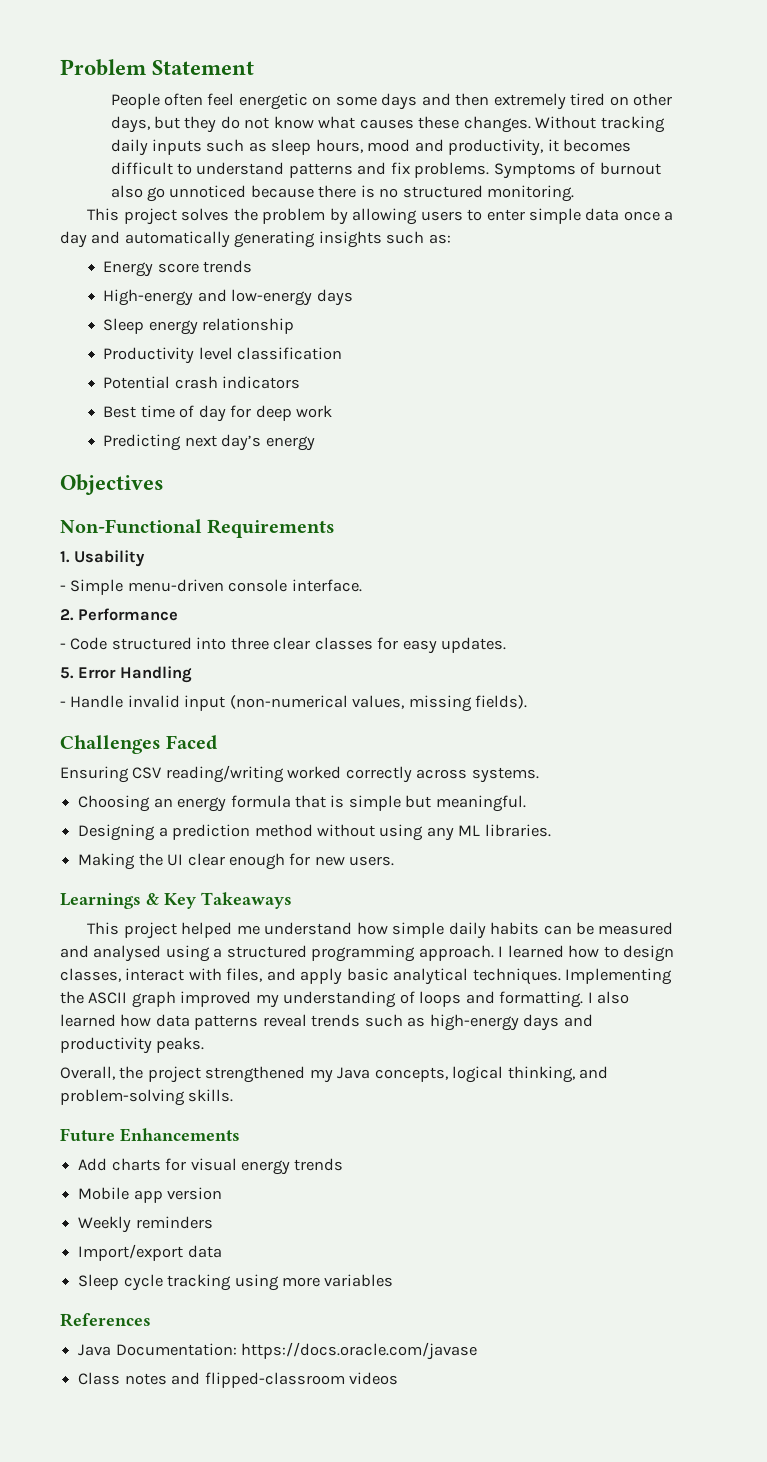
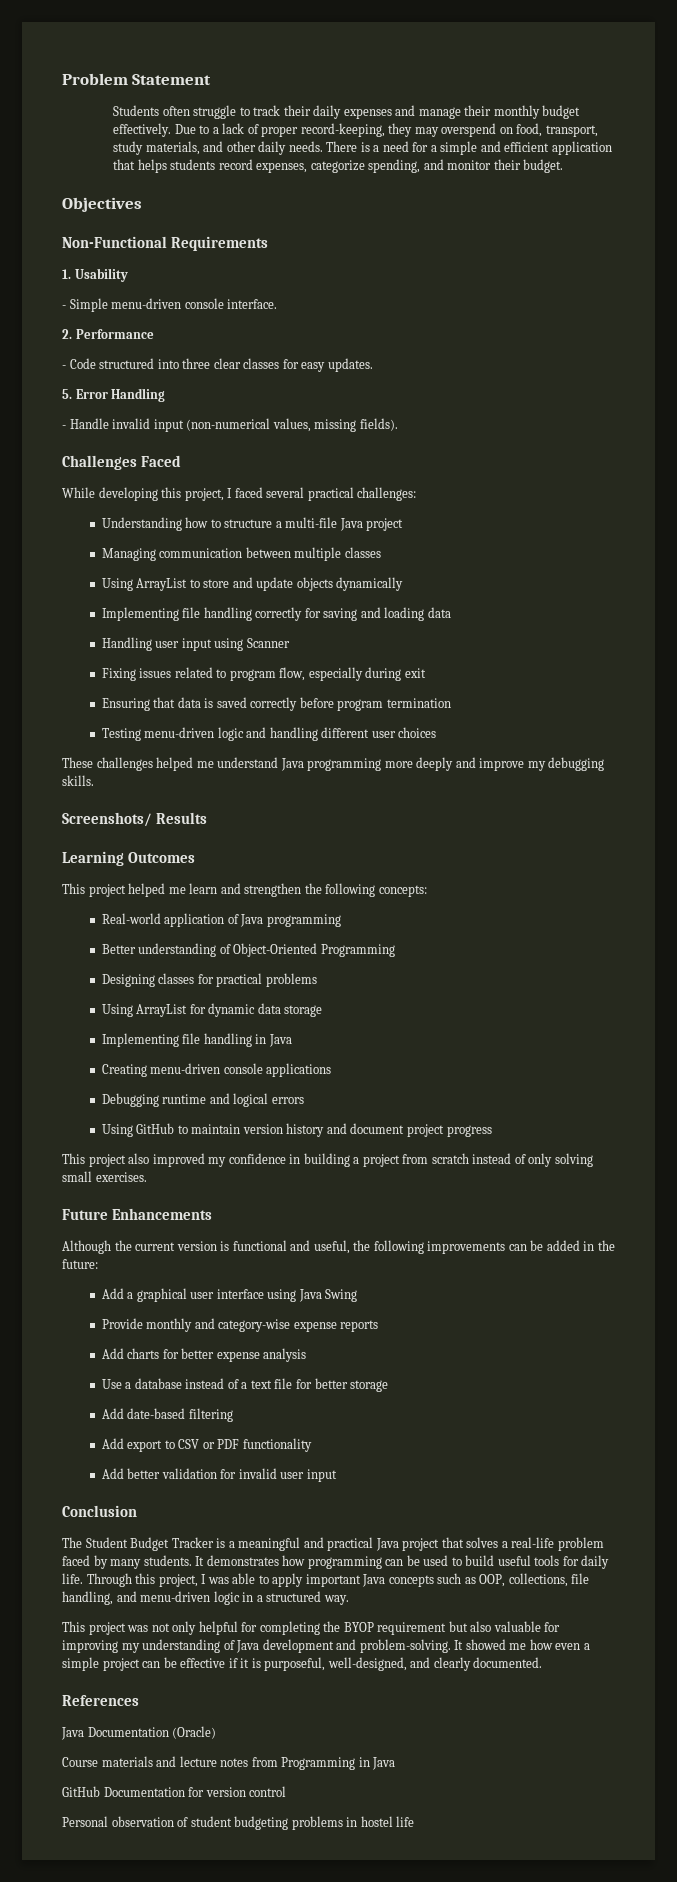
[110,93,673,110] [110,116,665,133] [110,139,632,156] [110,162,661,179] [110,185,575,202] [87,208,674,225] [60,231,451,248] [103,260,253,277] [103,289,353,306] [103,318,295,335] [103,347,343,364] [103,376,301,389] [103,405,333,422] [103,434,315,451] People often feel energetic on some days and then extremely tired on other days, but they do not know what causes these changes. Without tracking daily inputs such as sleep hours, mood and productivity, it becomes difficult to understand patterns and fix problems. Symptoms of burnout also go unnoticed because there is no structured monitoring. // This project solves the problem by allowing users to enter simple data once a day and automatically generating insights such as: // Energy score trends // High-energy and low-energy days // Sleep energy relationship // Productivity level classification // Potential crash indicators // Best time of day for deep work // Predicting next day’s energy -> [113,105,581,119] [113,123,598,137] [113,141,612,155] [113,159,564,173] Students often struggle to track their daily expenses and manage their monthly budget effectively. Due to a lack of proper record-keeping, they may overspend on food, transport, study materials, and other daily needs. There is a need for a simple and efficient application that helps students record expenses, categorize spending, and monitor their budget.
[60,765,539,783] [78,795,526,812] [78,824,551,841] [78,853,395,870] [60,892,292,909] [87,922,674,939] [60,945,675,962] [60,968,673,985] [60,991,630,1008] [60,1014,593,1031] [60,1037,205,1054] [60,1066,609,1083] [60,1089,234,1106] [60,1128,240,1142] [78,1158,344,1175] [78,1187,223,1203] [78,1216,213,1233] [78,1244,222,1261] [78,1274,394,1291] [60,1313,151,1327] [78,1342,478,1360] [78,1372,398,1388] Ensuring CSV reading/writing worked correctly across systems. // Choosing an energy formula that is simple but meaningful. // Designing a prediction method without using any ML libraries. // Making the UI clear enough for new users. // Learnings & Key Takeaways // This project helped me understand how simple daily habits can be measured and analysed using a structured programming approach. I learned how to design classes, interact with files, and apply basic analytical techniques. Implementing the ASCII graph improved my understanding of loops and formatting. I also learned how data patterns reveal trends such as high-energy days and productivity peaks. // Overall, the project strengthened my Java concepts, logical thinking, and problem-solving skills. // Future Enhancements // Add charts for visual energy trends // Mobile app version // Weekly reminders // Import/export data // Sleep cycle tracking using more variables // References // Java Documentation: https://docs.oracle.com/javase // Class notes and flipped-classroom videos -> [62,487,417,501] [101,517,404,531] [101,547,381,561] [101,577,404,591] [101,607,451,621] [101,637,290,651] [101,667,426,681] [101,697,451,711] [101,727,437,741] [62,757,605,771] [62,775,94,786] [62,812,208,827] [62,851,196,866] [62,883,427,897] [101,913,341,927] [101,943,395,957] [101,973,317,987] [101,1003,323,1017] [101,1033,292,1047] [101,1063,332,1077] [101,1093,304,1107] [101,1123,492,1137] [62,1153,593,1167] [62,1171,147,1182] [62,1208,213,1220] [62,1240,615,1254] [62,1259,98,1269] [101,1288,358,1302] [101,1318,379,1332] [101,1348,307,1362] [101,1378,389,1392] [101,1408,233,1422] [101,1438,312,1452] [101,1468,337,1482] [62,1505,137,1517] [62,1537,604,1551] [62,1555,610,1569] [62,1573,590,1587] [62,1591,349,1605] [62,1621,561,1635] [62,1639,590,1653] [62,1657,543,1671] [62,1695,139,1706] [61,1726,217,1740] [62,1756,396,1770] [62,1786,287,1797] [62,1816,415,1830] While developing this project, I faced several practical challenges: // Understanding how to structure a multi-file Java project // Managing communication between multiple classes // Using ArrayList to store and update objects dynamically // Implementing file handling correctly for saving and loading data // Handling user input using Scanner // Fixing issues related to program flow, especially during exit // Ensuring that data is saved correctly before program termination // Testing menu-driven logic and handling different user choices // These challenges helped me understand Java programming more deeply and improve my debugging skills. // Screenshots/ Results // Learning Outcomes // This project helped me learn and strengthen the following concepts: // Real-world application of Java programming // Better understanding of Object-Oriented Programming // Designing classes for practical problems // Using ArrayList for dynamic data storage // Implementing file handling in Java // Creating menu-driven console applications // Debugging runtime and logical errors // Using GitHub to maintain version history and document project progress // This project also improved my confidence in building a project from scratch instead of only solving small exercises. // Future Enhancements // Although the current version is functional and useful, the following improvements can be added in the future: // Add a graphical user interface using Java Swing // Provide monthly and category-wise expense reports // Add charts for better expense analysis // Use a database instead of a text file for better storage // Add date-based filtering // Add export to CSV or PDF functionality // Add better validation for invalid user input // Conclusion // The Student Budget Tracker is a meaningful and practical Java project that solves a real-life problem faced by many students. It demonstrates how programming can be used to build useful tools for daily life. Through this project, I was able to apply important Java concepts such as OOP, collections, file handling, and menu-driven logic in a structured way. // This project was not only helpful for completing the BYOP requirement but also valuable for improving my understanding of Java development and problem-solving. It showed me how even a simple project can be effective if it is purposeful, well-designed, and clearly documented. // References // Java Documentation (Oracle) // Course materials and lecture notes from Programming in Java // GitHub Documentation for version control // Personal observation of student budgeting problems in hostel life

